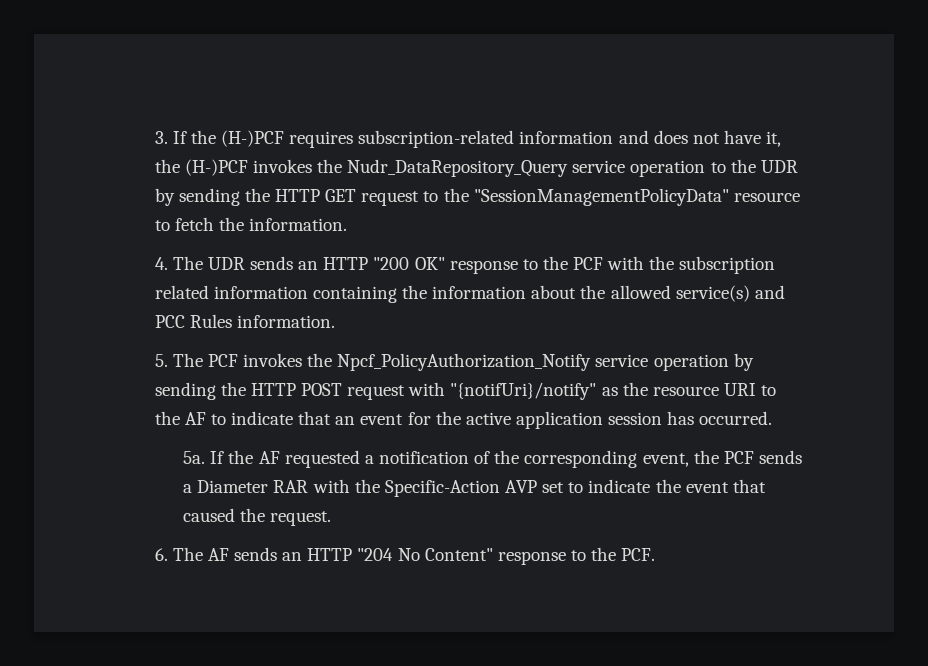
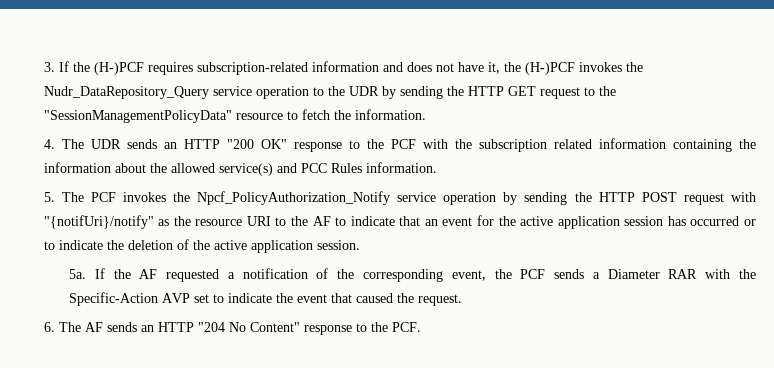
[699,411,773,425] occurred. -> [690,216,757,226] [43,239,360,253] occurred or to indicate the deletion of the active application session.

